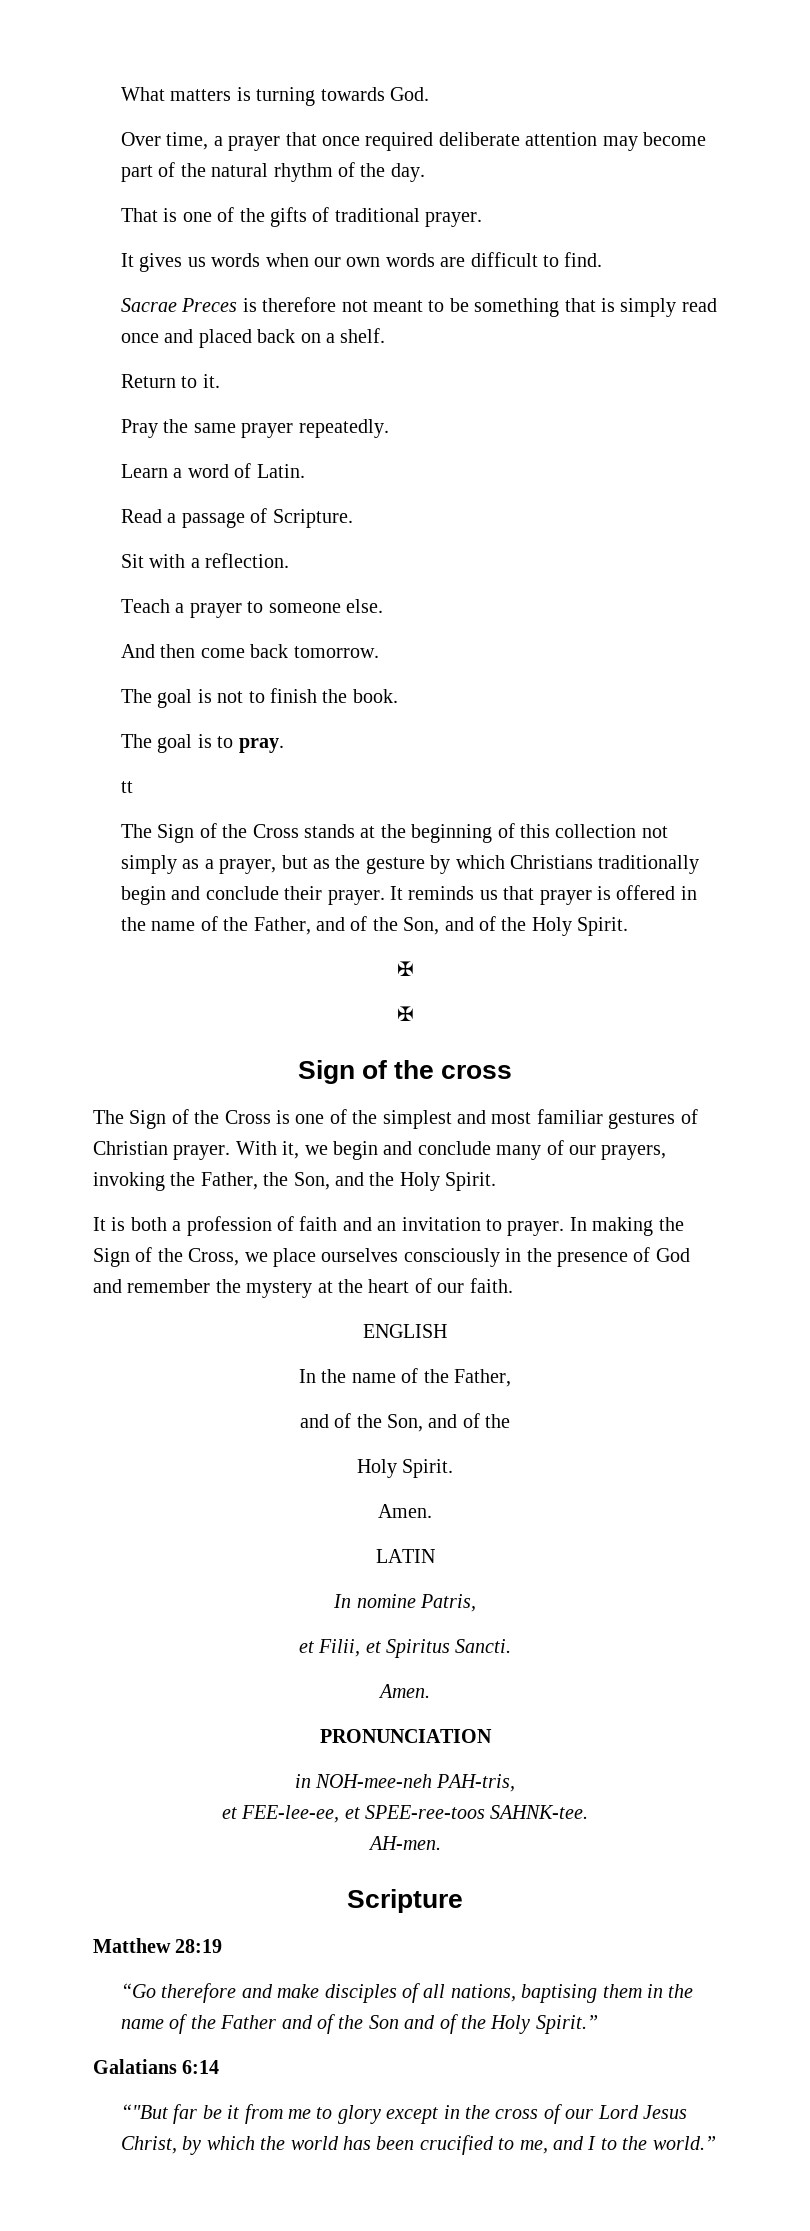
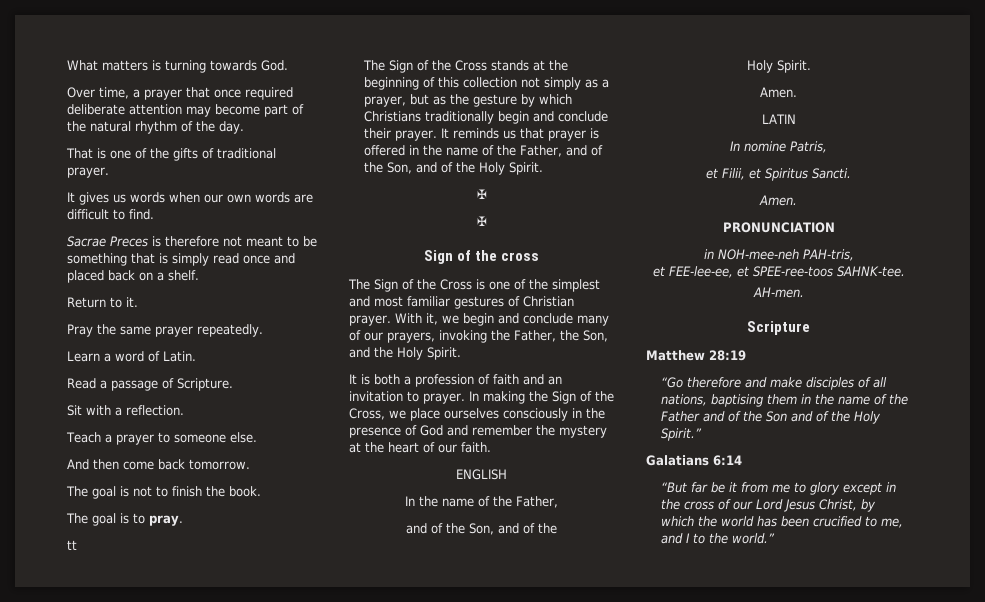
[121,2104,169,2119] “"But -> [660,482,687,493] “But

